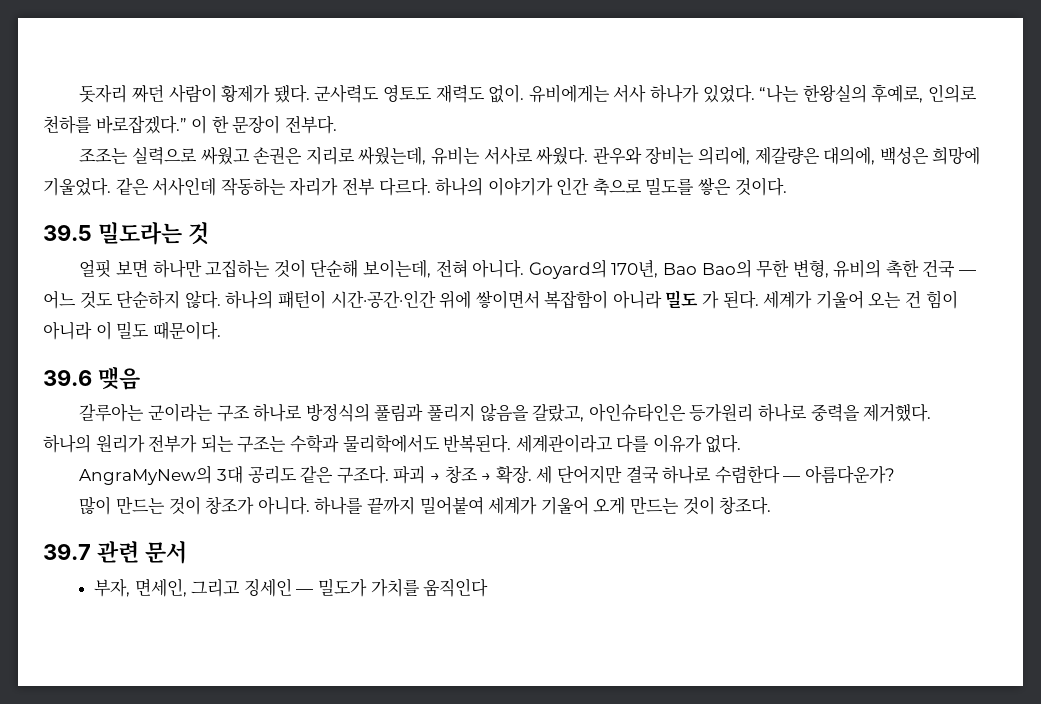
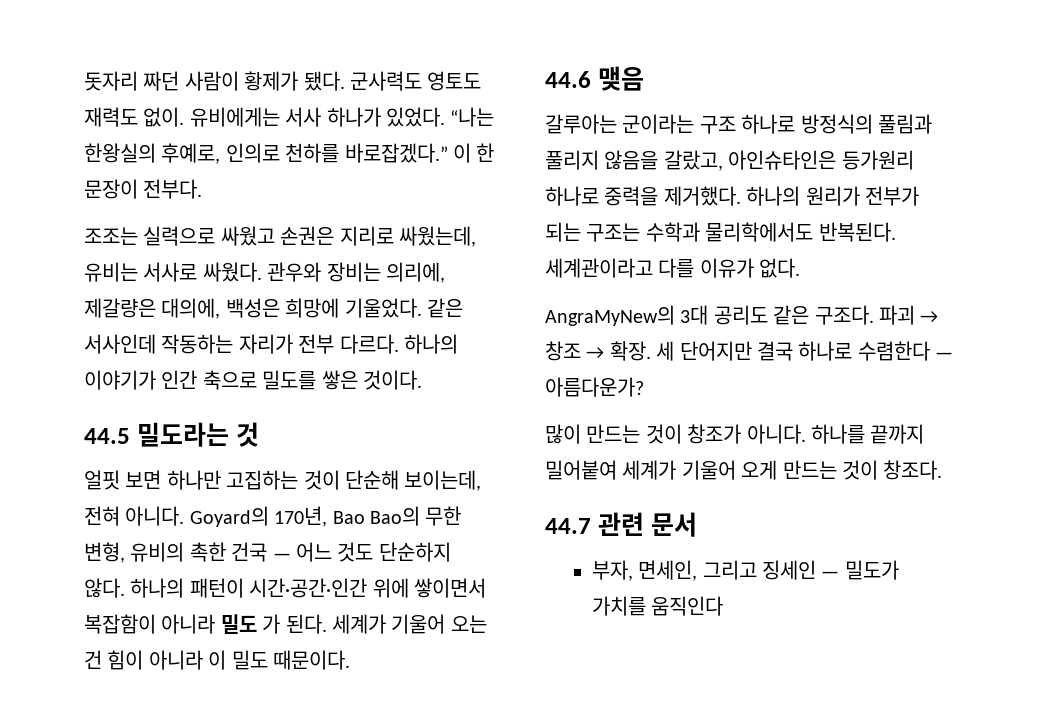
[43,224,92,241] 39.5 -> [84,428,130,444] 44.5
[43,369,92,386] 39.6 -> [545,71,591,88] 44.6
[43,543,91,560] 39.7 -> [545,518,591,534] 44.7

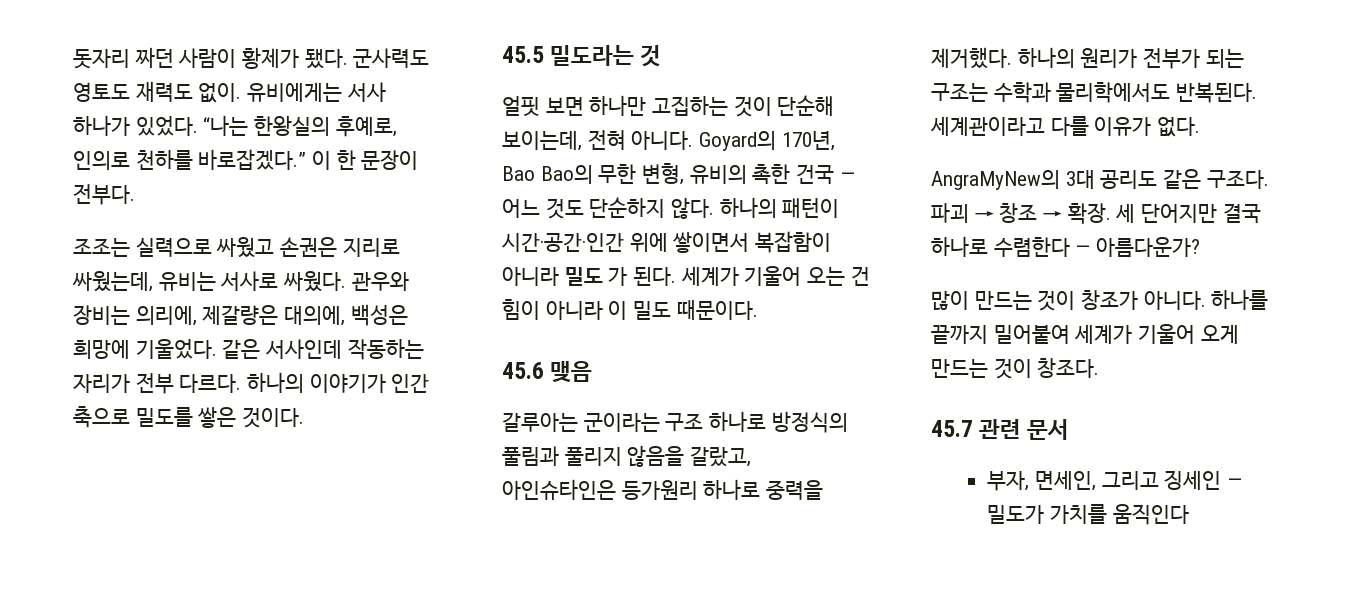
[84,428,130,444] 44.5 -> [502,46,544,63] 45.5
[545,71,591,88] 44.6 -> [502,362,544,379] 45.6
[545,518,591,534] 44.7 -> [931,420,973,437] 45.7

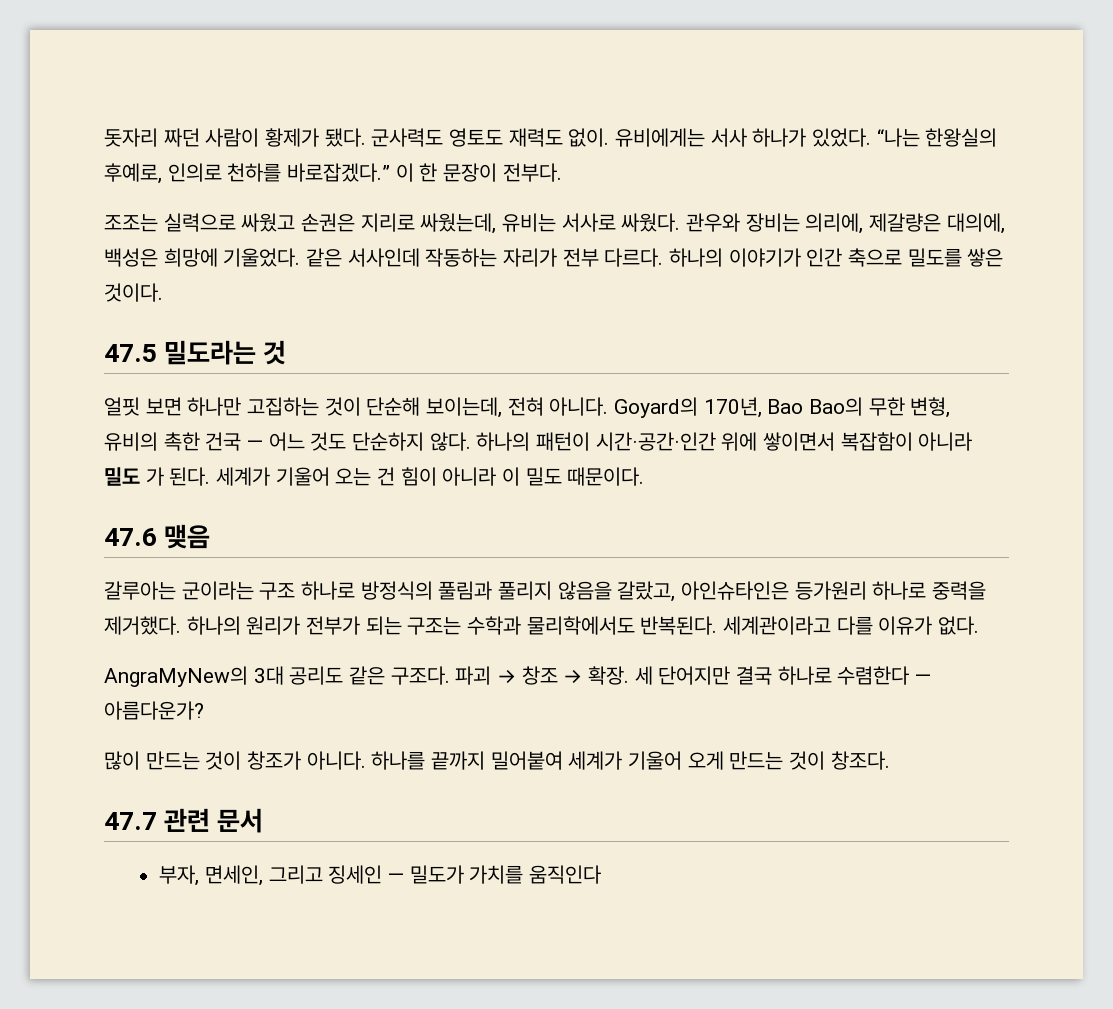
[502,46,544,63] 45.5 -> [104,344,157,362] 47.5
[502,362,544,379] 45.6 -> [104,528,157,546] 47.6
[931,420,973,437] 45.7 -> [104,812,157,830] 47.7

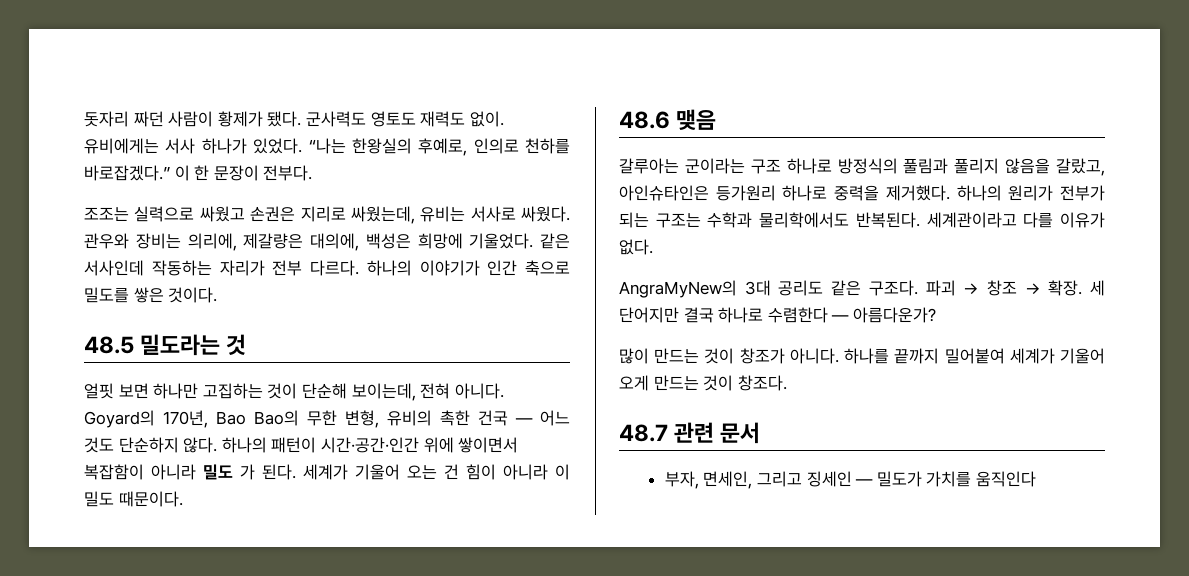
[104,344,157,362] 47.5 -> [84,336,134,354] 48.5
[104,528,157,546] 47.6 -> [619,111,670,129] 48.6
[104,812,157,830] 47.7 -> [619,424,668,442] 48.7

